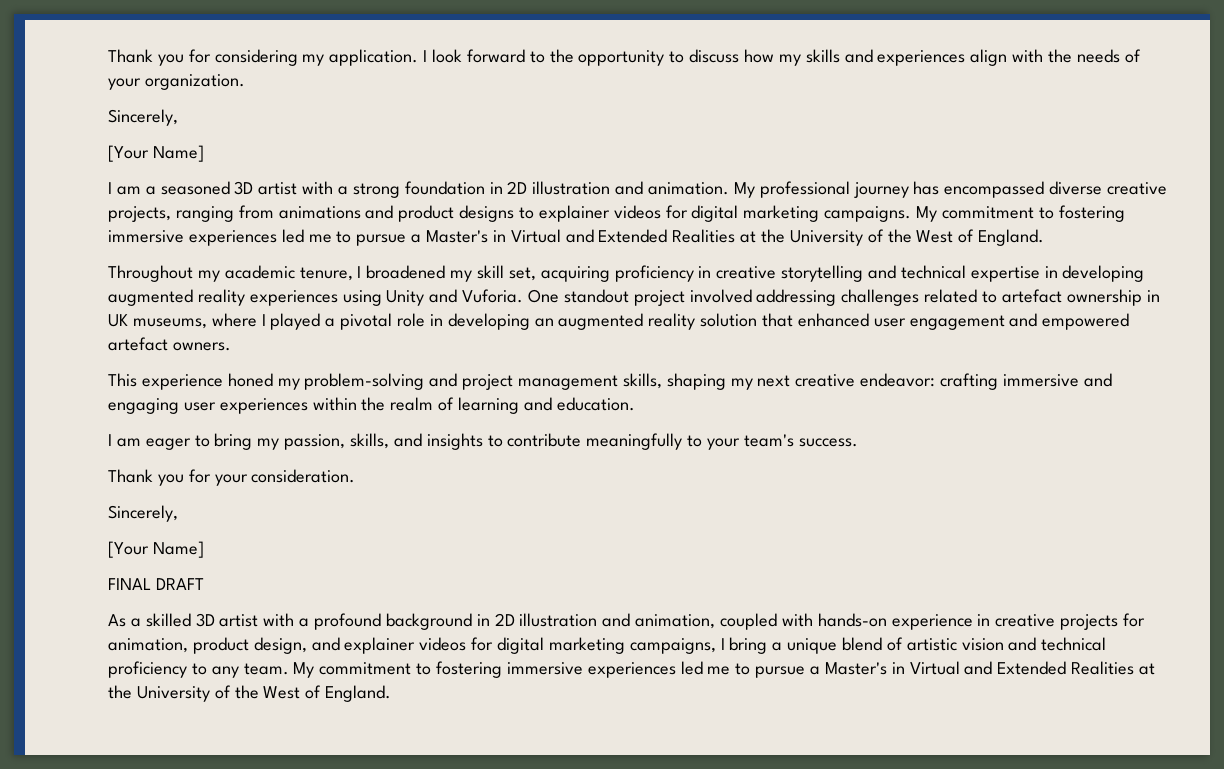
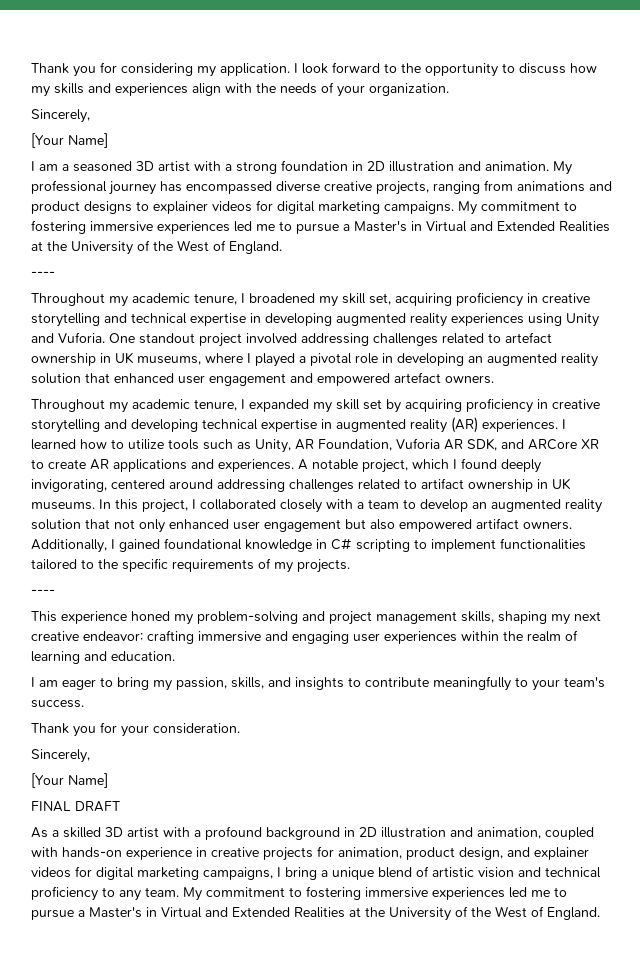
(1045, 237) none -> [31,271,55,277] // ----
(231, 346) none -> [31,398,600,413] [31,417,566,433] [31,438,599,453] [31,458,541,473] [31,478,571,492] [31,499,602,513] [31,518,572,533] [31,538,586,553] [31,558,350,573] [31,589,55,595] // Throughout my academic tenure, I expanded my skill set by acquiring proficiency in creative storytelling and developing technical expertise in augmented reality (AR) experiences. I learned how to utilize tools such as Unity, AR Foundation, Vuforia AR SDK, and ARCore XR to create AR applications and experiences. A notable project, which I found deeply invigorating, centered around addressing challenges related to artifact ownership in UK museums. In this project, I collaborated closely with a team to develop an augmented reality solution that not only enhanced user engagement but also empowered artifact owners. Additionally, I gained foundational knowledge in C# scripting to implement functionalities tailored to the specific requirements of my projects. // ----

